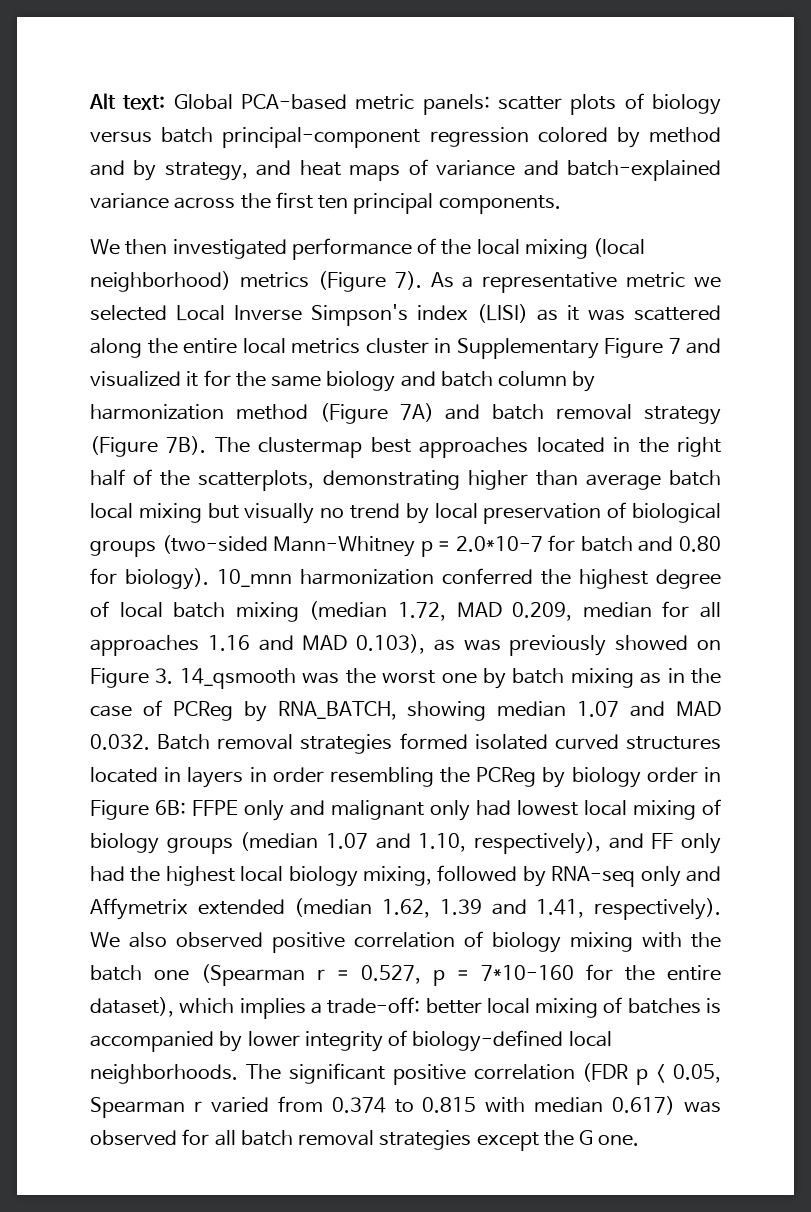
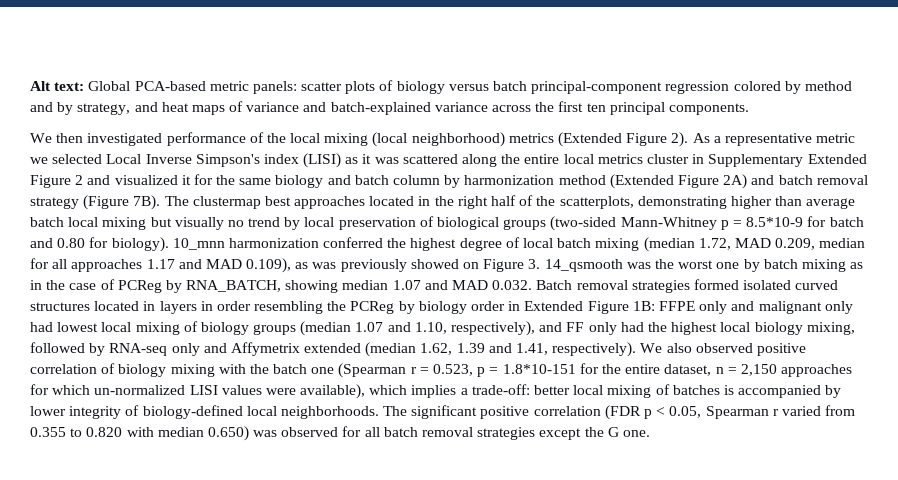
[317,271,422,292] (Figure 7). -> [558,132,689,147] (Extended Figure 2).
[604,338,681,358] Figure 7 -> [807,154,867,164] [30,175,84,188] Extended Figure 2
[319,403,434,424] (Figure 7A) -> [609,174,748,189] (Extended Figure 2A)
[455,536,543,552] 2.0*10-7 -> [746,217,804,227] 8.5*10-9
[207,634,426,654] 1.16 and MAD 0.103), -> [146,258,292,273] 1.17 and MAD 0.109),
[90,800,187,820] Figure 6B: -> [524,301,655,314] Extended Figure 1B:
[360,965,574,986] 0.527, p = 7*10-160 -> [433,364,576,377] 0.523, p = 1.8*10-151
[90,997,174,1017] dataset), -> [664,364,853,377] [30,384,366,399] dataset, n = 2,150 approaches for which un-normalized LISI values were available),
[331,1097,477,1113] 0.374 to 0.815 -> [30,427,123,437] 0.355 to 0.820
[612,1096,676,1115] 0.617) -> [207,426,249,441] 0.650)

